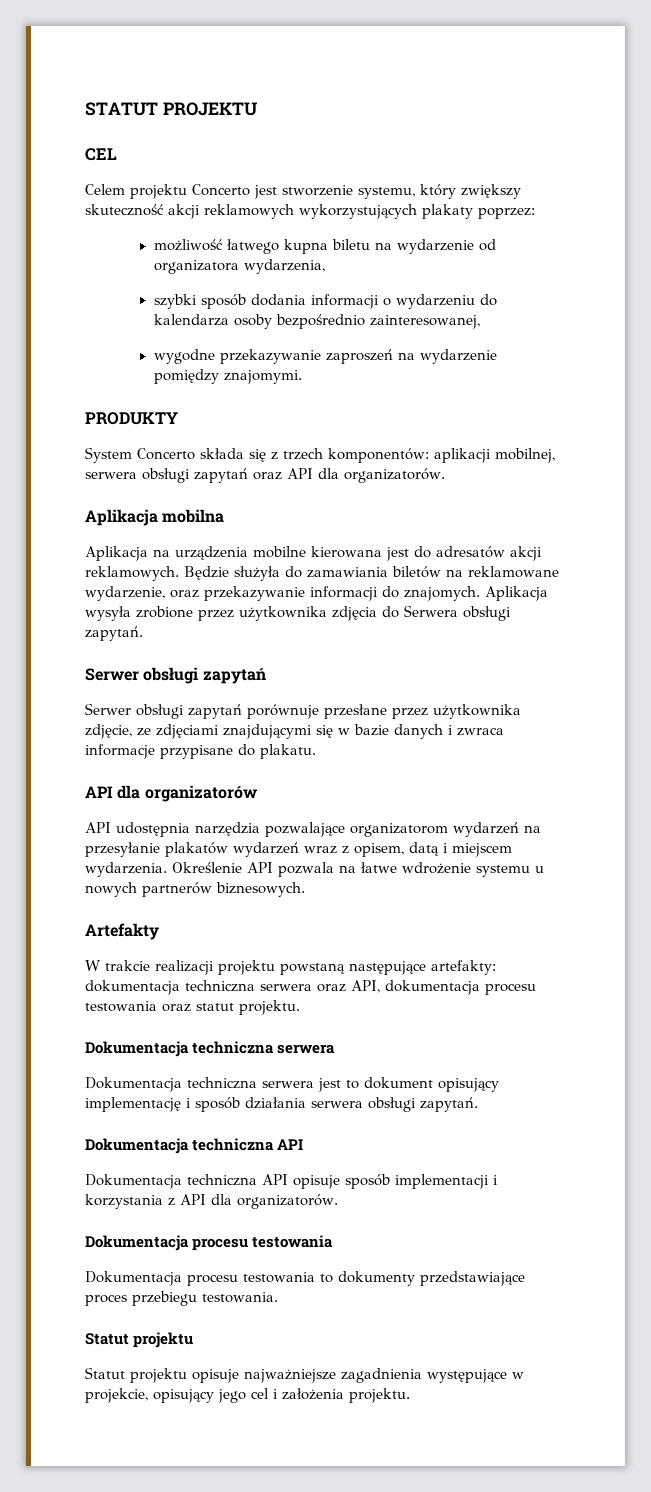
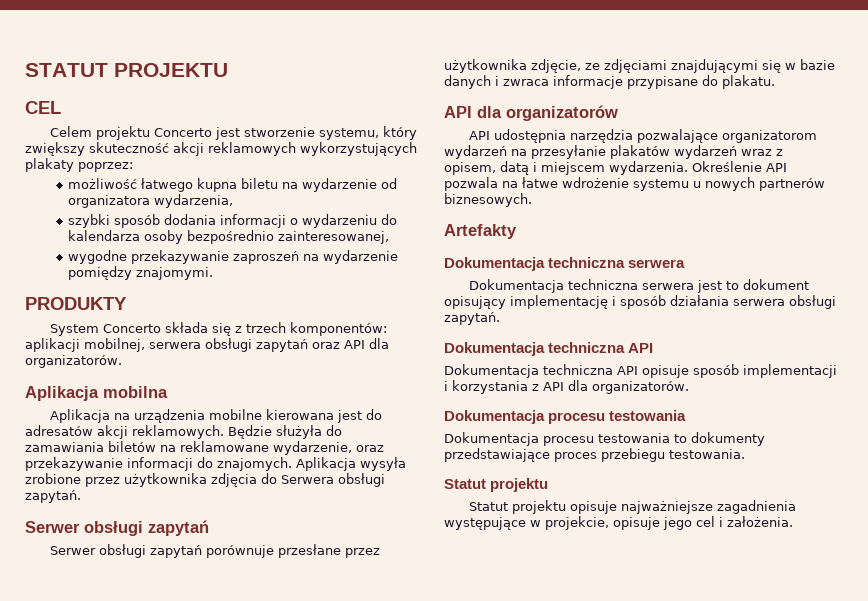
[85,960,496,975] [85,980,536,995] [85,1000,300,1015] // W trakcie realizacji projektu powstaną następujące artefakty: dokumentacja techniczna serwera oraz API, dokumentacja procesu testowania oraz statut projektu. -> (517, 231) none
[153,1389,214,1403] opisujący -> [613,517,660,530] opisuje
[282,1388,410,1403] założenia projektu. -> [727,516,793,527] założenia.

